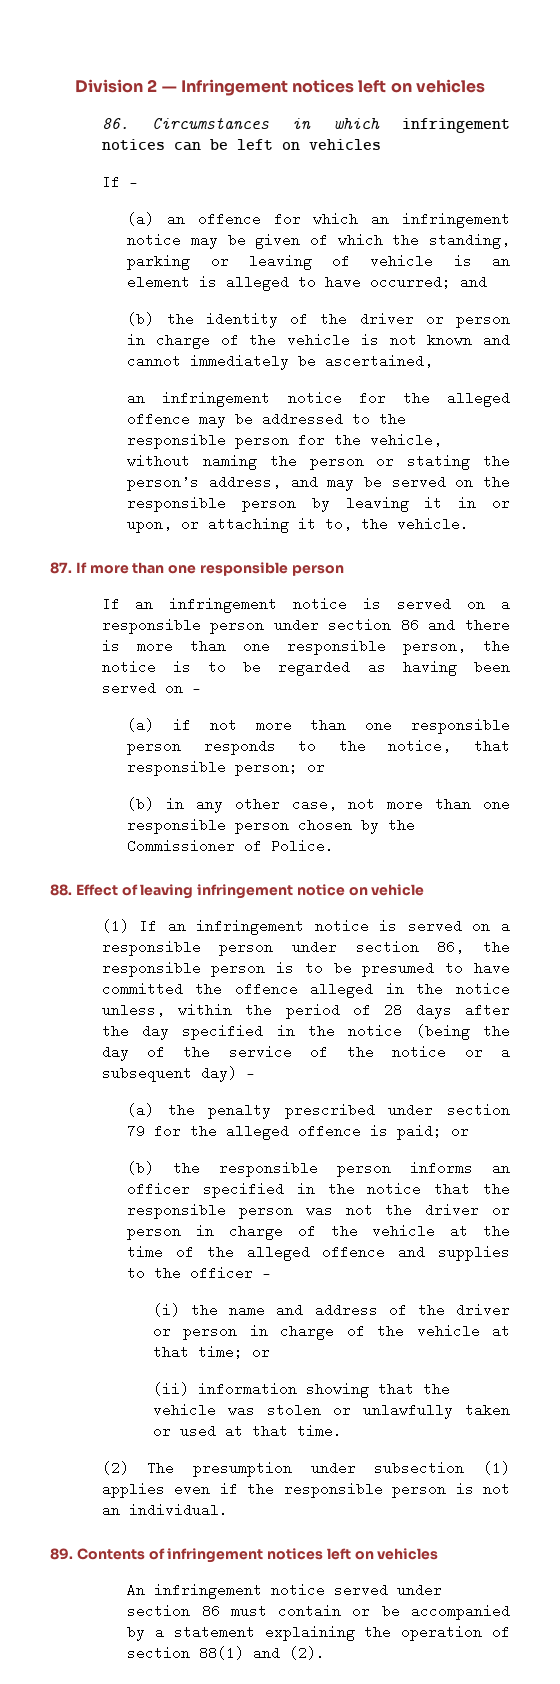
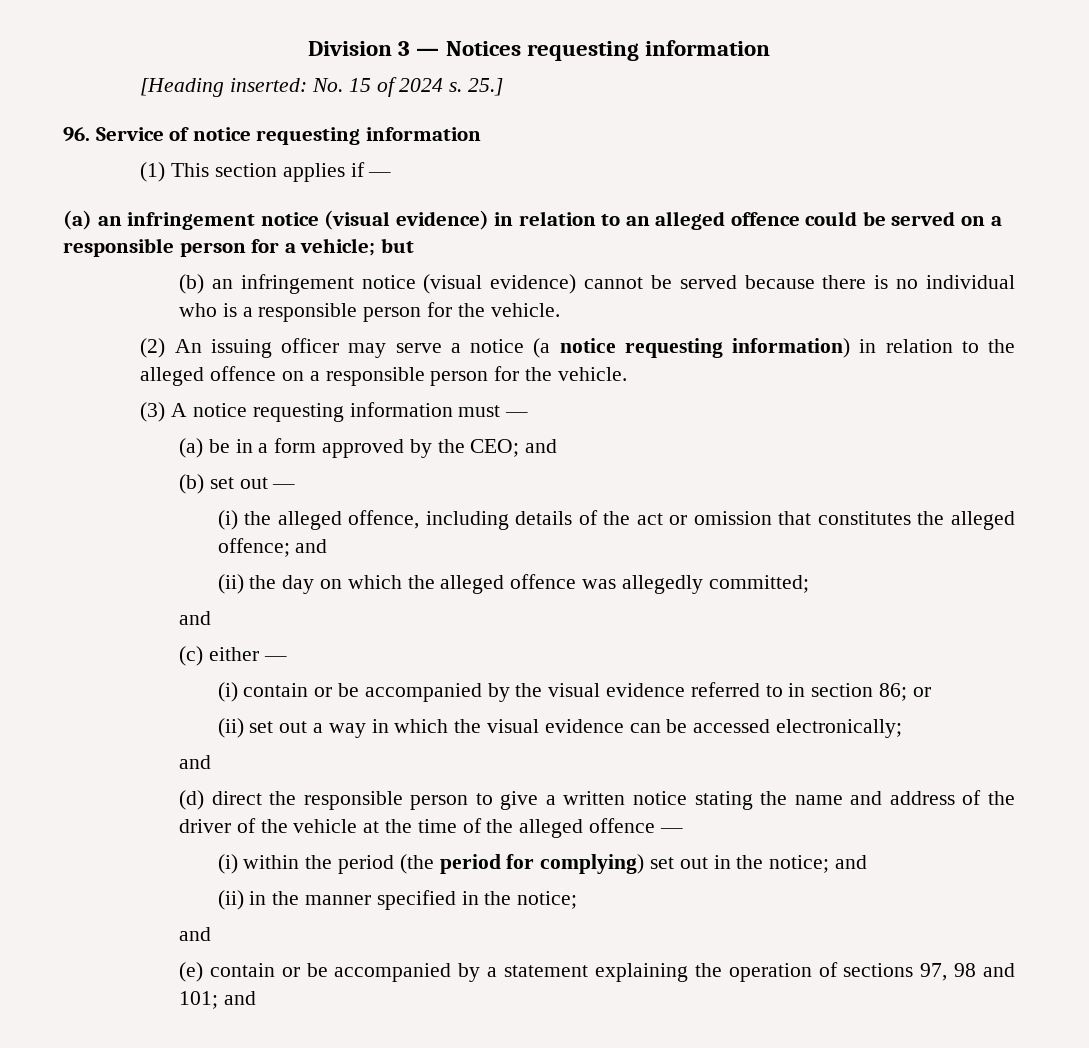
[147,79,486,96] [101,118,510,133] [101,139,381,151] [101,175,138,189] [127,212,511,228] [127,233,510,249] [127,254,511,270] [127,275,488,291] [127,312,511,328] [127,333,510,349] [127,354,434,370] [127,391,510,407] [127,412,407,428] [127,433,443,449] [127,454,511,470] [127,475,510,491] [127,496,511,512] [127,517,470,533] [50,562,344,576] [101,597,511,613] [101,618,511,634] [101,639,510,655] [101,660,511,676] [101,681,201,695] [127,718,511,734] [127,739,510,755] [127,760,326,776] [127,797,510,813] [127,818,416,834] [127,839,335,853] [50,884,425,899] [101,919,511,935] [101,940,510,956] [101,961,510,977] [101,982,511,998] [101,1003,510,1019] [101,1024,510,1040] [101,1045,511,1061] [101,1066,255,1082] [127,1103,510,1119] [127,1124,470,1140] [127,1161,511,1177] [127,1182,511,1198] [127,1203,511,1219] [127,1224,283,1240] 2 — Infringement notices left on vehicles // 86. Circumstances in which infringement notices can be left on vehicles // If — // (a) an offence for which an infringement notice may be given of which the standing, parking or leaving of vehicle is an element is alleged to have occurred; and // (b) the identity of the driver or person in charge of the vehicle is not known and cannot immediately be ascertained, // an infringement notice for the alleged offence may be addressed to the responsible person for the vehicle, without naming the person or stating the person’s address, and may be served on the responsible person by leaving it in or upon, or attaching it to, the vehicle. // 87. If more than one responsible person // If an infringement notice is served on a responsible person under section 86 and there is more than one responsible person, the notice is to be regarded as having been served on — // (a) if not more than one responsible person responds to the notice, that responsible person; or // (b) in any other case, not more than one responsible person chosen by the Commissioner of Police. // 88. Effect of leaving infringement notice on vehicle // (1) If an infringement notice is served on a responsible person under section 86, the responsible person is to be presumed to have committed the offence alleged in the notice unless, within the period of 28 days after the day specified in the notice (being the day of the service of the notice or a subsequent day) — // (a) the penalty prescribed under section 79 for the alleged offence is paid; or // (b) the responsible person informs an officer specified in the notice that the responsible person was not the driver or person in charge -> [398,40,771,61] [140,77,503,97] [63,127,481,145] [140,162,392,182] [63,210,1002,230] [63,238,414,257] [178,274,1016,294] [178,302,560,322] [140,338,1016,358] [140,366,627,386] [140,402,529,422] [178,438,558,458] [178,474,296,494] [217,510,1016,530] [217,538,328,557] [217,574,809,594] [178,611,211,625] [178,646,287,666] [217,682,931,702] [217,718,903,738] [178,755,211,769] [178,790,1015,810] [178,819,231,833] 3 — Notices requesting information // [Heading inserted: No. 15 of 2024 s. 25.] // 96. Service of notice requesting information // (1) This section applies if — // (a) an infringement notice (visual evidence) in relation to an alleged offence could be served on a responsible person for a vehicle; but // (b) an infringement notice (visual evidence) cannot be served because there is no individual who is a responsible person for the vehicle. // (2) An issuing officer may serve a notice (a notice requesting information) in relation to the alleged offence on a responsible person for the vehicle. // (3) A notice requesting information must — // (a) be in a form approved by the CEO; and // (b) set out — // (i) the alleged offence, including details of the act or omission that constitutes the alleged offence; and // (ii) the day on which the alleged offence was allegedly committed; // and // (c) either — // (i) contain or be accompanied by the visual evidence referred to in section 86; or // (ii) set out a way in which the visual evidence can be accessed electronically; // and // (d) direct the responsible person to give a written notice stating the name and address of the driver
[398,1245,511,1261] [127,1266,272,1280] [153,1303,510,1317] [153,1324,510,1340] [153,1345,271,1359] [153,1382,451,1398] [153,1403,511,1419] [153,1424,343,1438] [101,1461,510,1477] [101,1482,511,1498] [101,1503,228,1517] [50,1548,439,1563] [127,1583,443,1599] [127,1604,267,1618] and supplies to the officer — // (i) the name and address of the driver or person in charge of the vehicle at that time; or // (ii) information showing that the vehicle was stolen or unlawfully taken or used at that time. // (2) The presumption under subsection (1) applies even if the responsible person is not an individual. // 89. Contents of infringement notices left on vehicles // An infringement notice served under section 86 must -> [659,828,683,833] [217,854,868,874] [217,890,578,910] [178,927,211,941] [178,962,203,982] — // (i) within the period (the period for complying) set out in the notice; and // (ii) in the manner specified in the notice; // and // (e)
[127,1646,326,1660] section 88(1) and (2). -> [843,963,1015,981] [178,991,256,1009] sections 97, 98 and 101; and

